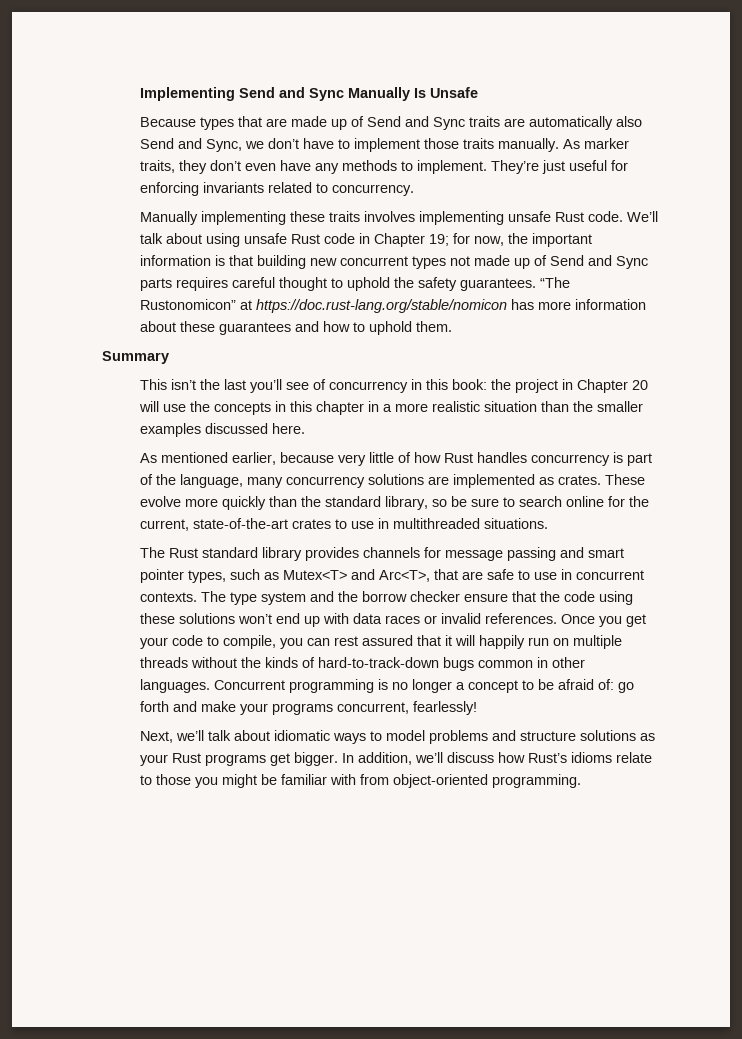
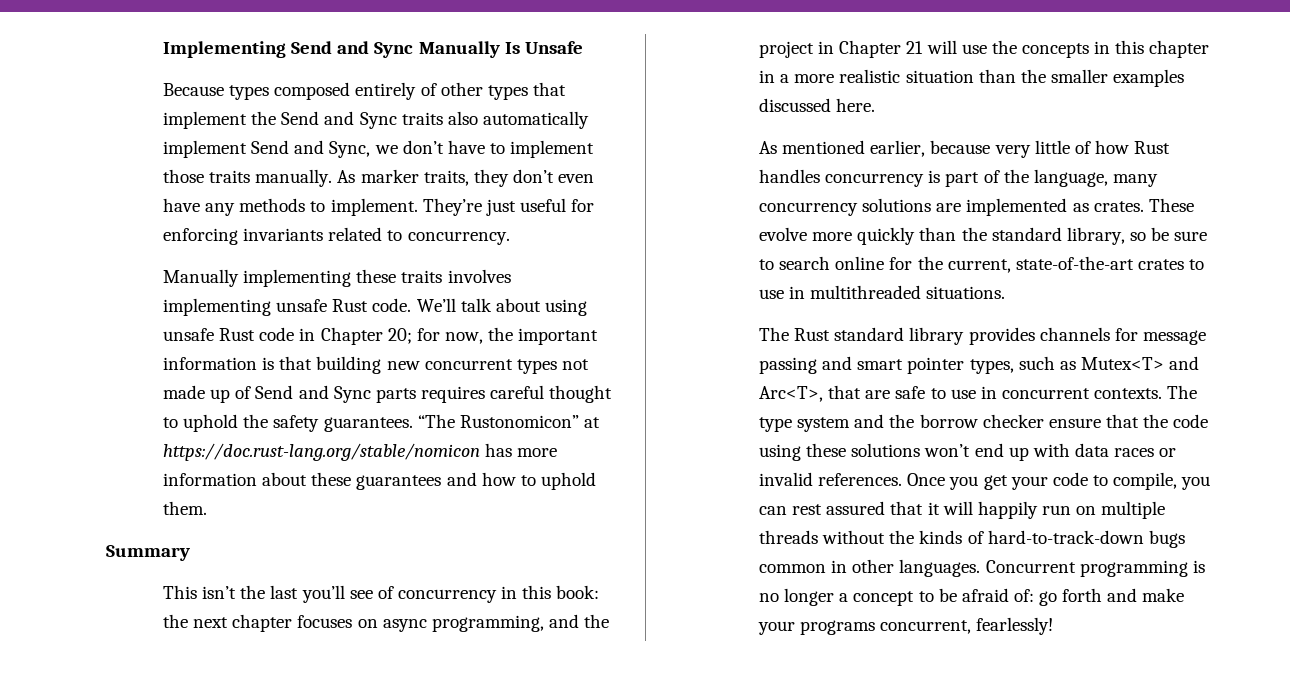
[238,116,365,130] that are made up of -> [274,82,566,100] [163,111,277,129] composed entirely of other types that implement the
[504,116,643,130] are automatically also -> [447,111,589,129] [163,140,248,158] also automatically implement
[429,234,450,246] 19; -> [387,328,412,344] 20;
(512, 384) none -> [193,614,610,632] next chapter focuses on async programming, and the
[632,380,649,390] 20 -> [906,41,924,54] 21
[140,730,656,744] [140,752,653,766] [140,774,582,788] // Next, we’ll talk about idiomatic ways to model problems and structure solutions as your Rust programs get bigger. In addition, we’ll discuss how Rust’s idioms relate to those you might be familiar with from object-oriented programming. -> (1054, 626) none

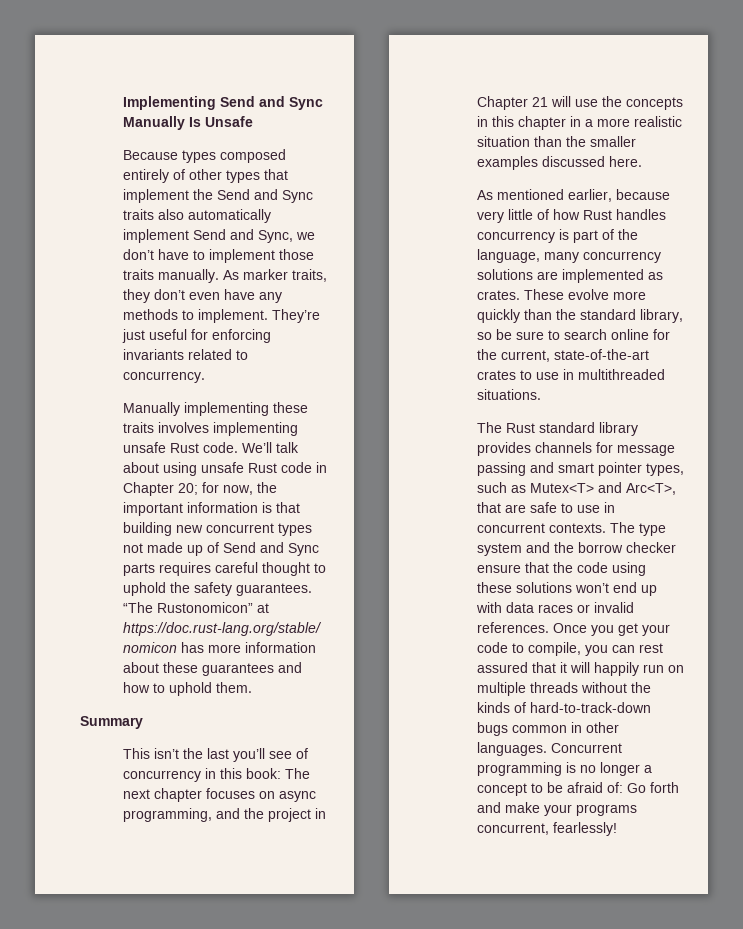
[163,614,189,628] the -> [284,768,310,779] The
[1039,591,1058,606] go -> [626,783,646,793] Go

